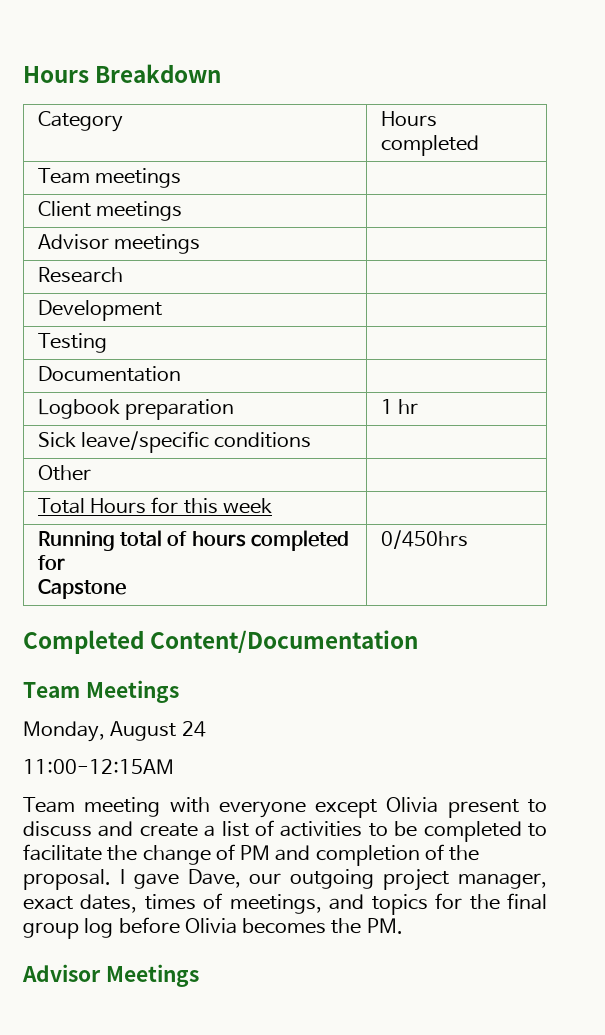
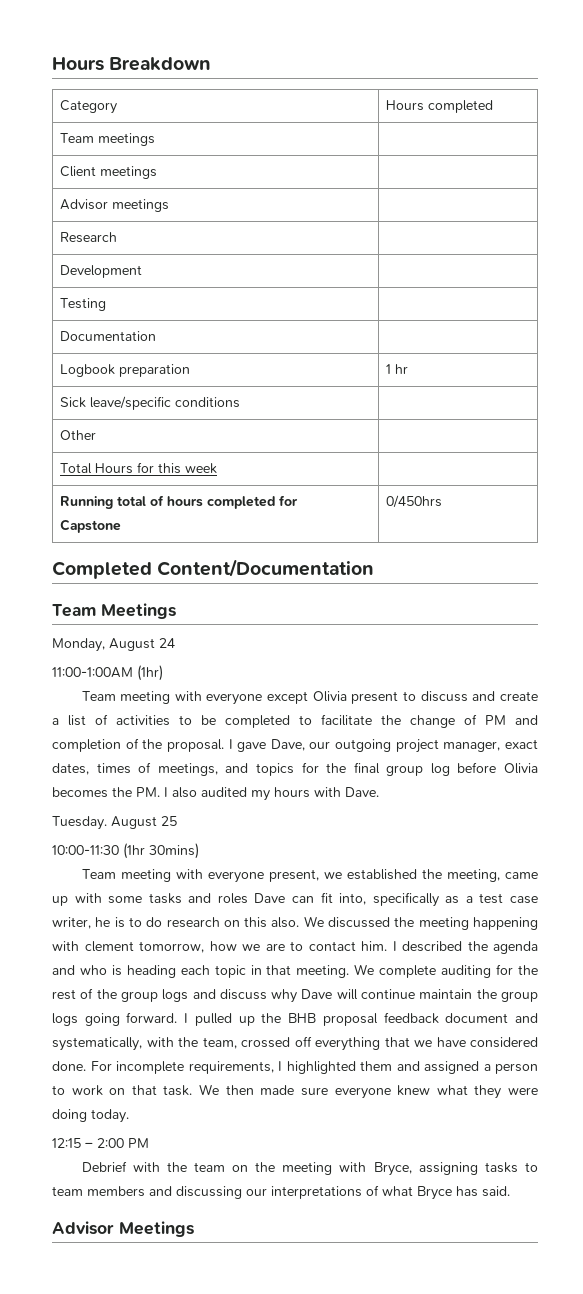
[23,759,174,774] 11:00-12:15AM -> [52,665,163,681] 11:00-1:00AM (1hr)
(403, 926) none -> [164,787,379,801] [52,816,177,830] [52,843,199,859] [81,869,538,883] [52,892,538,907] [52,916,539,930] [52,941,538,954] [52,964,538,978] [52,988,539,1003] [52,1012,538,1026] [52,1036,538,1051] [52,1061,538,1074] [52,1084,539,1099] [52,1109,129,1123] [52,1138,149,1148] [81,1161,538,1176] [52,1185,510,1200] I also audited my hours with Dave. // Tuesday. August 25 // 10:00-11:30 (1hr 30mins) // Team meeting with everyone present, we established the meeting, came up with some tasks and roles Dave can fit into, specifically as a test case writer, he is to do research on this also. We discussed the meeting happening with clement tomorrow, how we are to contact him. I described the agenda and who is heading each topic in that meeting. We complete auditing for the rest of the group logs and discuss why Dave will continue maintain the group logs going forward. I pulled up the BHB proposal feedback document and systematically, with the team, crossed off everything that we have considered done. For incomplete requirements, I highlighted them and assigned a person to work on that task. We then made sure everyone knew what they were doing today. // 12:15 – 2:00 PM // Debrief with the team on the meeting with Bryce, assigning tasks to team members and discussing our interpretations of what Bryce has said.

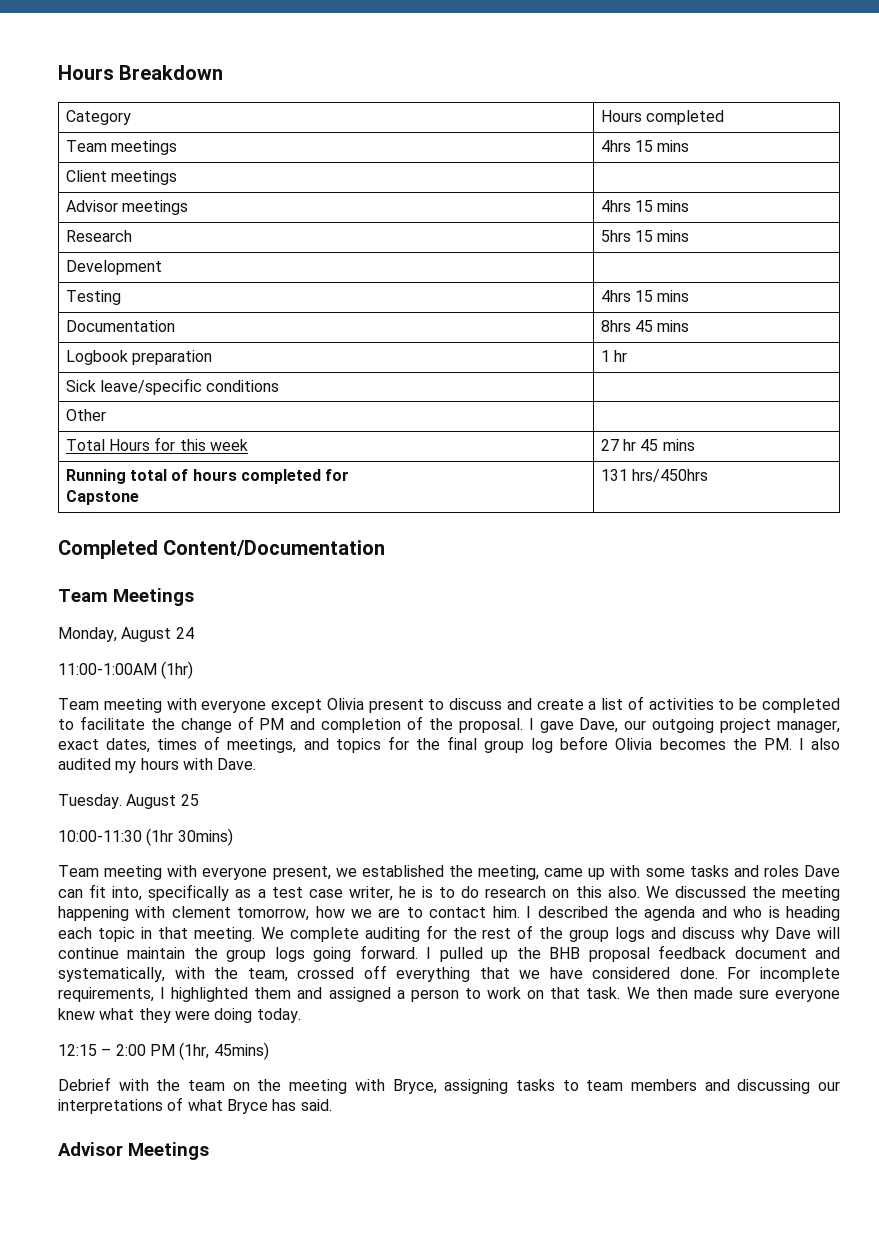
(156, 139) none -> [600,140,690,152] 4hrs 15 mins
[60,232,118,243] [60,265,143,278] [60,298,107,311] [60,331,157,341] // Research | // Development | // Testing | // Documentation | -> [600,200,690,212] [65,230,132,242] [600,230,690,242] [65,260,162,275] [65,290,121,305] [600,290,690,302] [65,320,175,332] [600,320,690,332] 4hrs 15 mins // Research | 5hrs 15 mins // Development | // Testing | 4hrs 15 mins // Documentation | 8hrs 45 mins
(218, 468) none -> [600,439,695,451] 27 hr 45 mins
[386,495,443,508] 0/450hrs -> [600,469,708,482] 131 hrs/450hrs
(149, 1143) none -> [179,1042,269,1060] (1hr, 45mins)

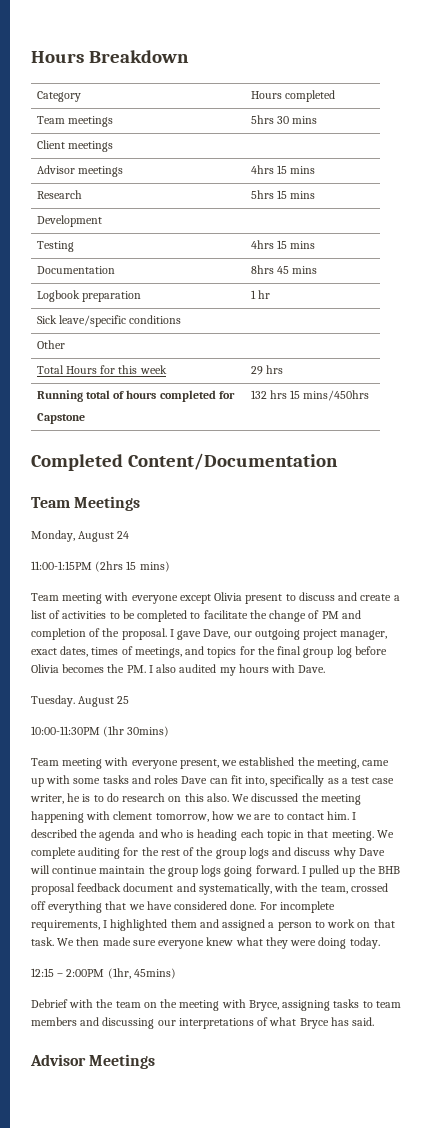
[600,140,653,152] 4hrs 15 -> [250,115,289,124] 5hrs 30
[600,439,695,451] 27 hr 45 mins -> [250,365,283,375] 29 hrs
[600,469,708,482] 131 hrs/450hrs -> [250,390,370,401] 132 hrs 15 mins/450hrs
[58,661,194,679] 11:00-1:00AM (1hr) -> [31,561,170,572] 11:00-1:15PM (2hrs 15 mins)
[58,830,142,842] 10:00-11:30 -> [31,726,100,735] 10:00-11:30PM
[115,1044,175,1056] 2:00 PM -> [66,969,105,977] 2:00PM

